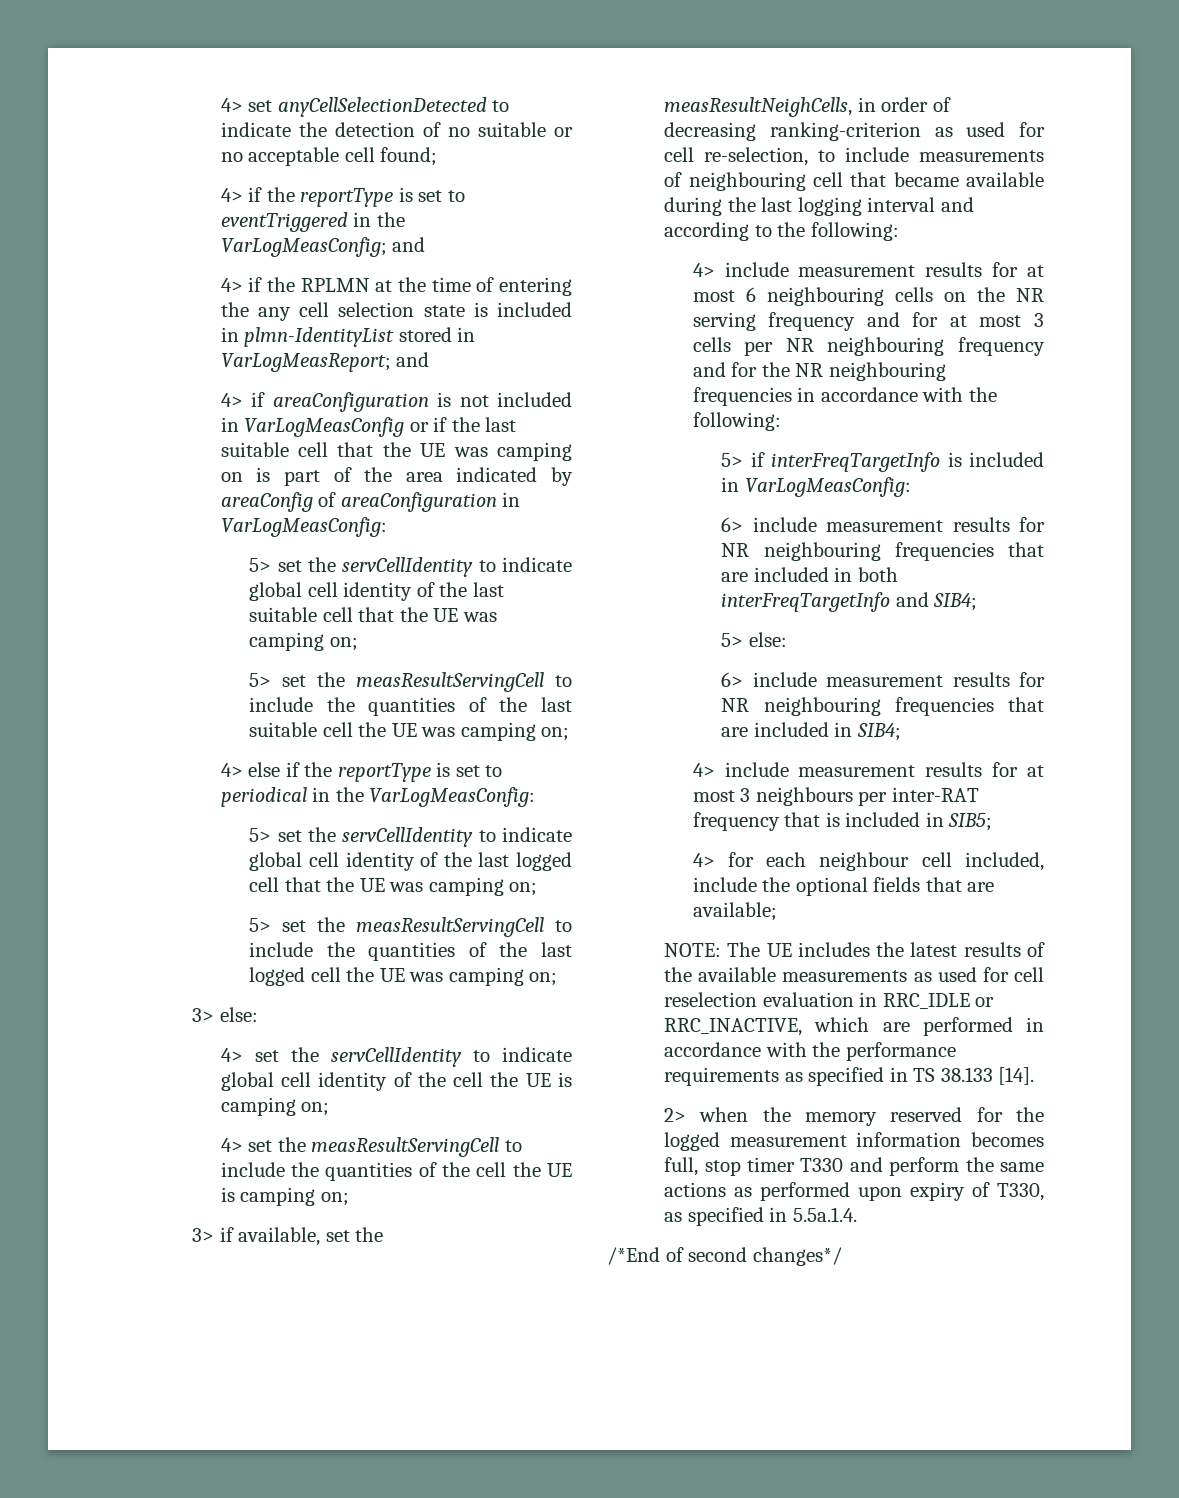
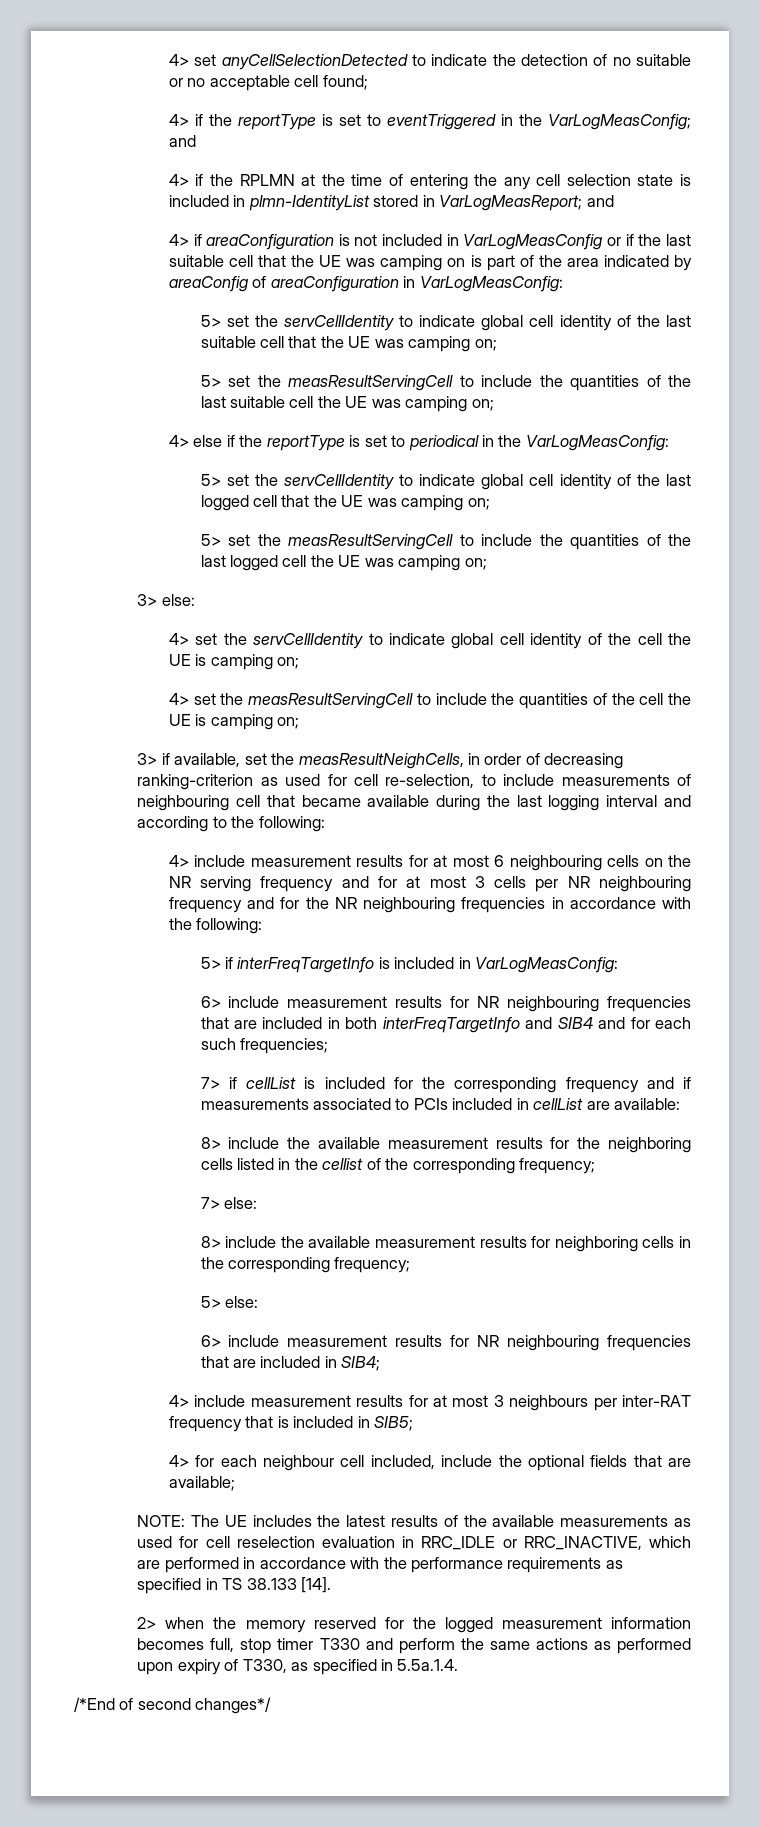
[933,593,978,611] SIB4; -> [557,1017,691,1029] [200,1038,328,1054] [200,1077,691,1093] [200,1098,681,1110] [200,1137,691,1153] [200,1158,596,1174] [200,1197,257,1209] [200,1236,691,1252] [200,1257,411,1273] SIB4 and for each such frequencies; // 7> if cellList is included for the corresponding frequency and if measurements associated to PCIs included in cellList are available: // 8> include the available measurement results for the neighboring cells listed in the cellist of the corresponding frequency; // 7> else: // 8> include the available measurement results for neighboring cells in the corresponding frequency;

